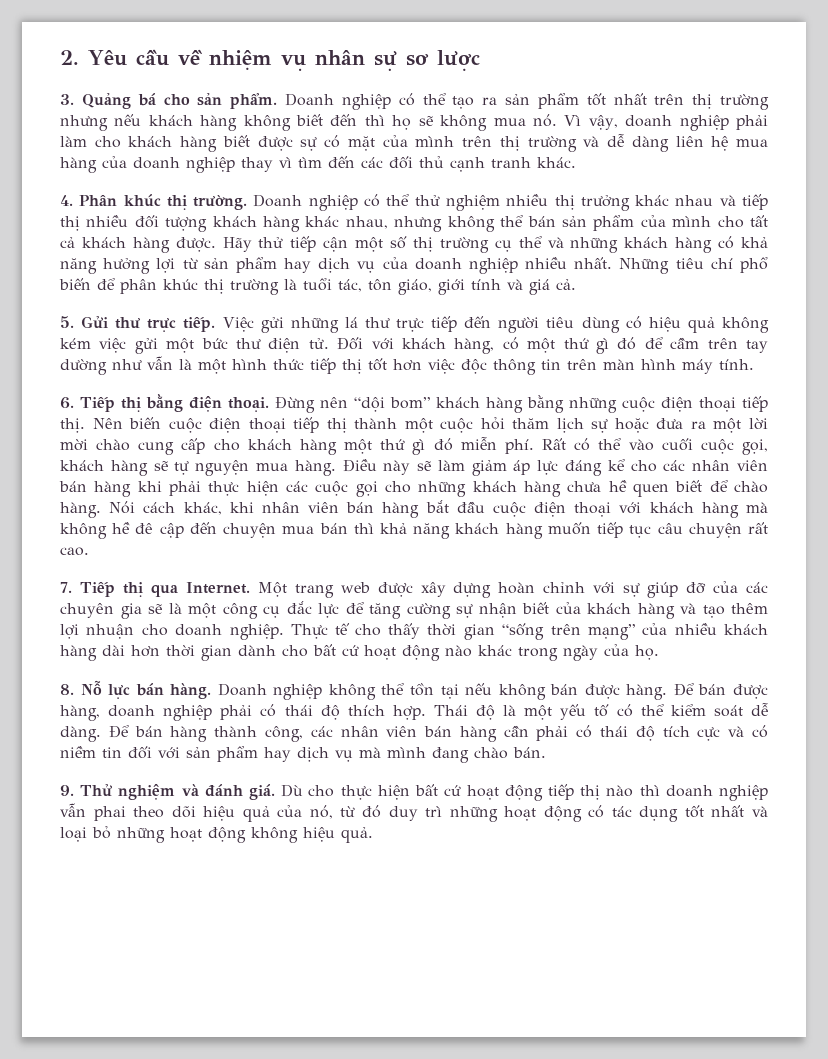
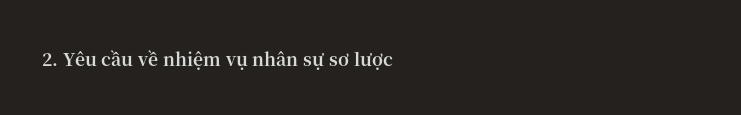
[60,93,770,110] [60,114,768,131] [60,134,768,152] [60,156,576,173] [60,194,768,211] [60,215,768,232] [60,236,769,253] [60,257,768,274] [59,278,576,295] [60,316,770,333] [60,337,768,354] [60,356,754,375] [60,394,768,413] [60,417,768,433] [60,437,768,455] [60,459,768,476] [59,480,769,497] [60,500,768,518] [60,522,768,539] [60,547,89,556] [60,581,769,598] [60,601,768,619] [60,623,768,640] [60,644,659,661] [60,680,768,700] [60,703,768,721] [60,725,768,742] [60,746,546,763] [60,784,769,801] [60,803,768,822] [60,826,373,843] // 3. Quảng bá cho sản phẩm. Doanh nghiệp có thể tạo ra sản phẩm tốt nhất trên thị trường nhưng nếu khách hàng không biết đến thì họ sẽ không mua nó. Vì vậy, doanh nghiệp phải làm cho khách hàng biết được sự có mặt của mình trên thị trường và dễ dàng liên hệ mua hàng của doanh nghiệp thay vì tìm đến các đối thủ cạnh tranh khác. // 4. Phân khúc thị trường. Doanh nghiệp có thể thử nghiệm nhiều thị trưởng khác nhau và tiếp thị nhiều đối tượng khách hàng khác nhau, nhưng không thể bán sản phẩm của mình cho tất cả khách hàng được. Hãy thử tiếp cận một số thị trường cụ thể và những khách hàng có khả năng hưởng lợi từ sản phẩm hay dịch vụ của doanh nghiệp nhiều nhất. Những tiêu chí phổ biến để phân khúc thị trường là tuổi tác, tôn giáo, giới tính và giá cả. // 5. Gửi thư trực tiếp. Việc gửi những lá thư trực tiếp đến người tiêu dùng có hiệu quả không kém việc gửi một bức thư điện tử. Đối với khách hàng, có một thứ gì đó để cầm trên tay dường như vẫn là một hình thức tiếp thị tốt hơn việc độc thông tin trên màn hình máy tính. // 6. Tiếp thị bằng điện thoại. Đừng nên “dội bom” khách hàng bằng những cuộc điện thoại tiếp thị. Nên biến cuộc điện thoại tiếp thị thành một cuộc hỏi thăm lịch sự hoặc đưa ra một lời mời chào cung cấp cho khách hàng một thứ gì đó miễn phí. Rất có thể vào cuối cuộc gọi, khách hàng sẽ tự nguyện mua hàng. Điều này sẽ làm giảm áp lực đáng kể cho các nhân viên bán hàng khi phải thực hiện các cuộc gọi cho những khách hàng chưa hề quen biết để chào hàng. Nói cách khác, khi nhân viên bán hàng bắt đầu cuộc điện thoại với khách hàng mà không hề đê cập đến chuyện mua bán thì khả năng khách hàng muốn tiếp tục câu chuyện rất cao. // 7. Tiếp thị qua Internet. Một trang web được xây dựng hoàn chỉnh với sự giúp đỡ của các chuyên gia sẽ là một công cụ đắc lực để tăng cường sự nhận biết của khách hàng và tạo thêm lợi nhuận cho doanh nghiệp. Thực tế cho thấy thời gian “sống trên mạng” của nhiều khách hàng dài hơn thời gian dành cho bất cứ hoạt động nào khác trong ngày của họ. // 8. Nỗ lực bán hàng. Doanh nghiệp không thể tồn tại nếu không bán được hàng. Để bán được hàng, doanh nghiệp phải có thái độ thích hợp. Thái độ là một yếu tố có thể kiểm soát dễ dàng. Để bán hàng thành công, các nhân viên bán hàng cần phải có thái độ tích cực và có niềm tin đối với sản phẩm hay dịch vụ mà mình đang chào bán. // 9. Thử nghiệm và đánh giá. Dù cho thực hiện bất cứ hoạt động tiếp thị nào thì doanh nghiệp vẫn phai theo dõi hiệu quả của nó, từ đó duy trì những hoạt động có tác dụng tốt nhất và loại bỏ những hoạt động không hiệu quả. -> (393, 60) none

